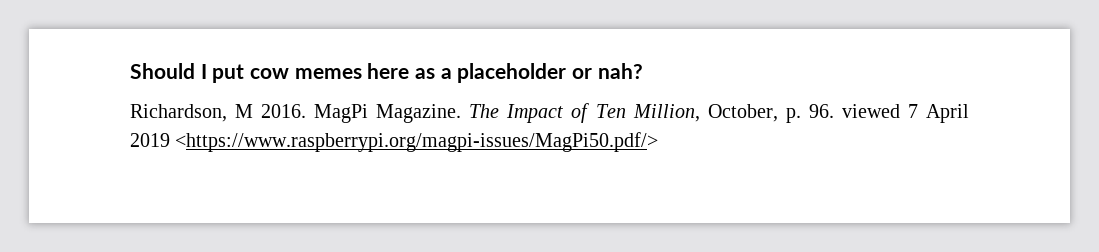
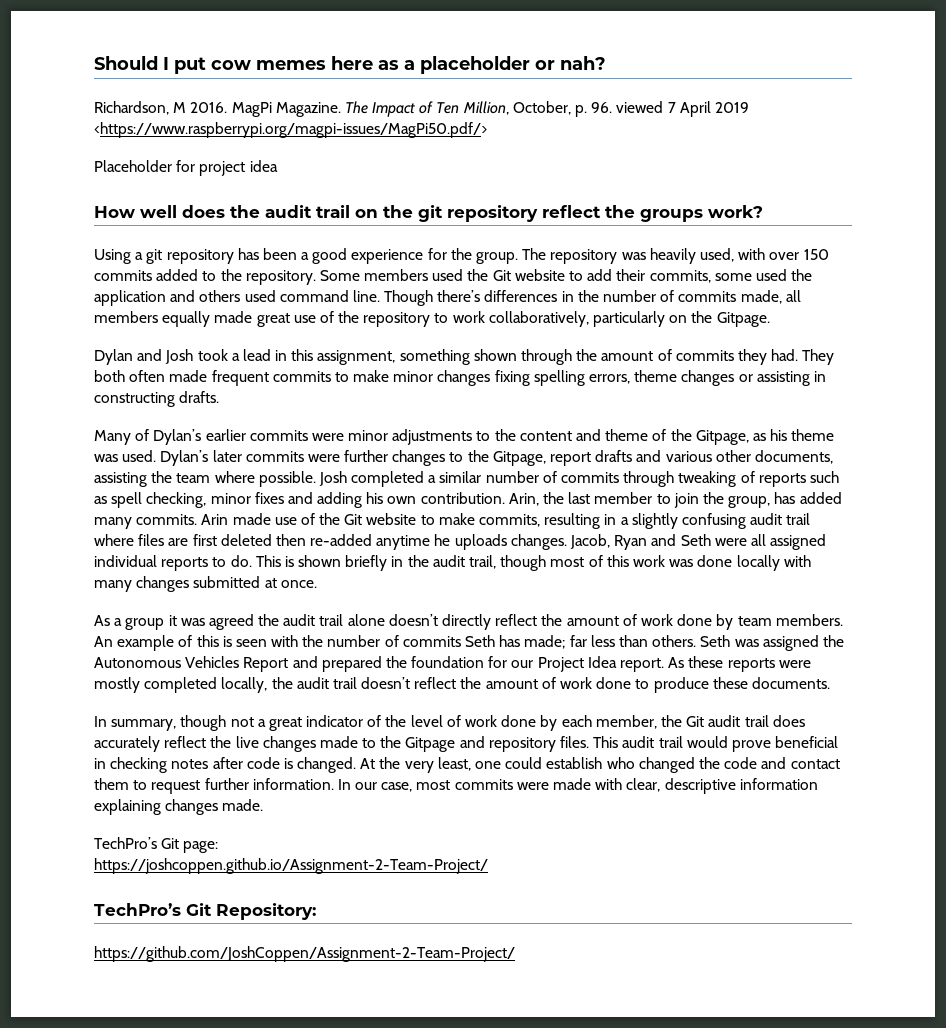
(659, 142) none -> [94,160,278,176] [94,205,763,222] [94,248,829,264] [94,269,813,285] [94,290,801,306] [94,311,770,327] [94,349,835,365] [94,370,826,386] [94,391,220,407] [94,429,835,445] [94,450,833,466] [94,471,839,487] [94,492,842,508] [94,513,811,529] [94,534,827,550] [94,555,811,571] [94,576,317,592] [94,614,843,630] [94,635,844,651] [94,656,811,672] [94,677,830,693] [94,715,805,731] [94,736,839,752] [94,757,840,773] [94,778,818,794] [94,799,264,815] [94,837,219,853] [94,858,488,874] [94,903,316,920] [94,946,515,962] // Placeholder for project idea // How well does the audit trail on the git repository reflect the groups work? // Using a git repository has been a good experience for the group. The repository was heavily used, with over 150 commits added to the repository. Some members used the Git website to add their commits, some used the application and others used command line. Though there’s differences in the number of commits made, all members equally made great use of the repository to work collaboratively, particularly on the Gitpage. // Dylan and Josh took a lead in this assignment, something shown through the amount of commits they had. They both often made frequent commits to make minor changes fixing spelling errors, theme changes or assisting in constructing drafts. // Many of Dylan’s earlier commits were minor adjustments to the content and theme of the Gitpage, as his theme was used. Dylan’s later commits were further changes to the Gitpage, report drafts and various other documents, assisting the team where possible. Josh completed a similar number of commits through tweaking of reports such as spell checking, minor fixes and adding his own contribution. Arin, the last member to join the group, has added many commits. Arin made use of the Git website to make commits, resulting in a slightly confusing audit trail where files are first deleted then re-added anytime he uploads changes. Jacob, Ryan and Seth were all assigned individual reports to do. This is shown briefly in the audit trail, though most of this work was done locally with many changes submitted at once. // As a group it was agreed the audit trail alone doesn’t directly reflect the amount of work done by team members. An example of this is seen with the number of commits Seth has made; far less than others. Seth was assigned the Autonomous Vehicles Report and prepared the foundation for our Project Idea report. As these reports were mostly completed locally, the audit trail doesn’t reflect the amount of work done to produce these documents. // In summary, though not a great indicator of the level of work done by each member, the Git audit trail does accurately reflect the live changes made to the Gitpage and repository files. This audit trail would prove beneficial in checking notes after code is changed. At the very least, one could establish who changed the code and contact them to request further information. In our case, most commits were made with clear, descriptive information explaining changes made. // TechPro’s Git page: // https://joshcoppen.github.io/Assignment-2-Team-Project/ // TechPro’s Git Repository: // https://github.com/JoshCoppen/Assignment-2-Team-Project/

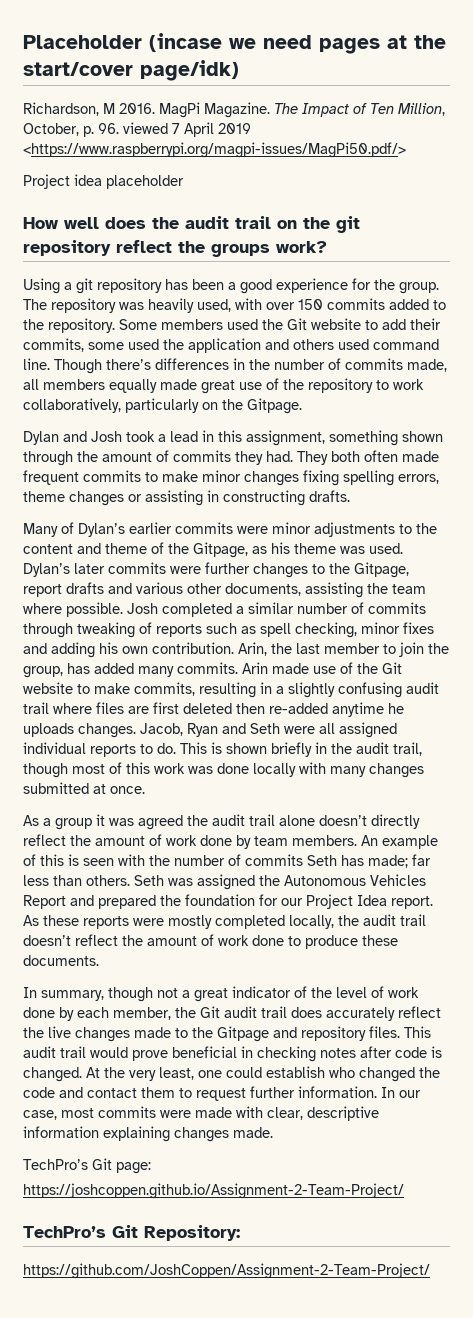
[94,56,606,74] Should I put cow memes here as a placeholder or nah? -> [23,33,446,54] [23,60,239,81] Placeholder (incase we need pages at the start/cover page/idk)
[94,160,246,176] Placeholder for project -> [23,174,70,189] Project
(278, 166) none -> [106,175,184,189] placeholder

